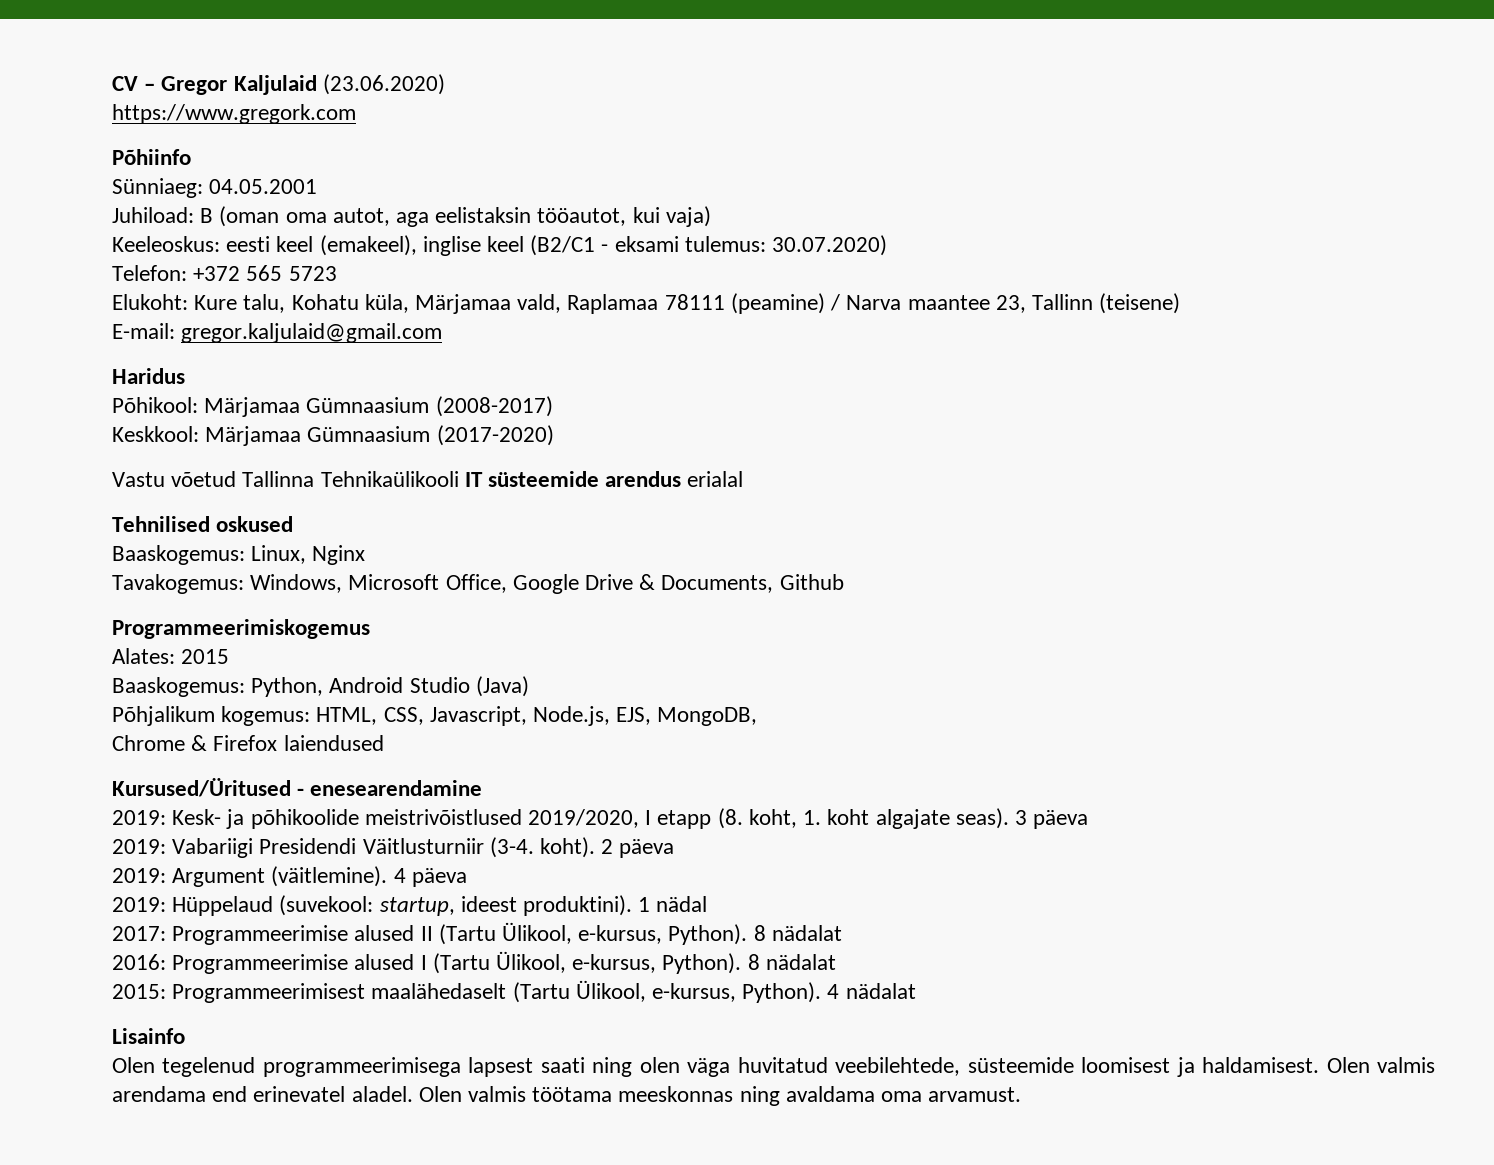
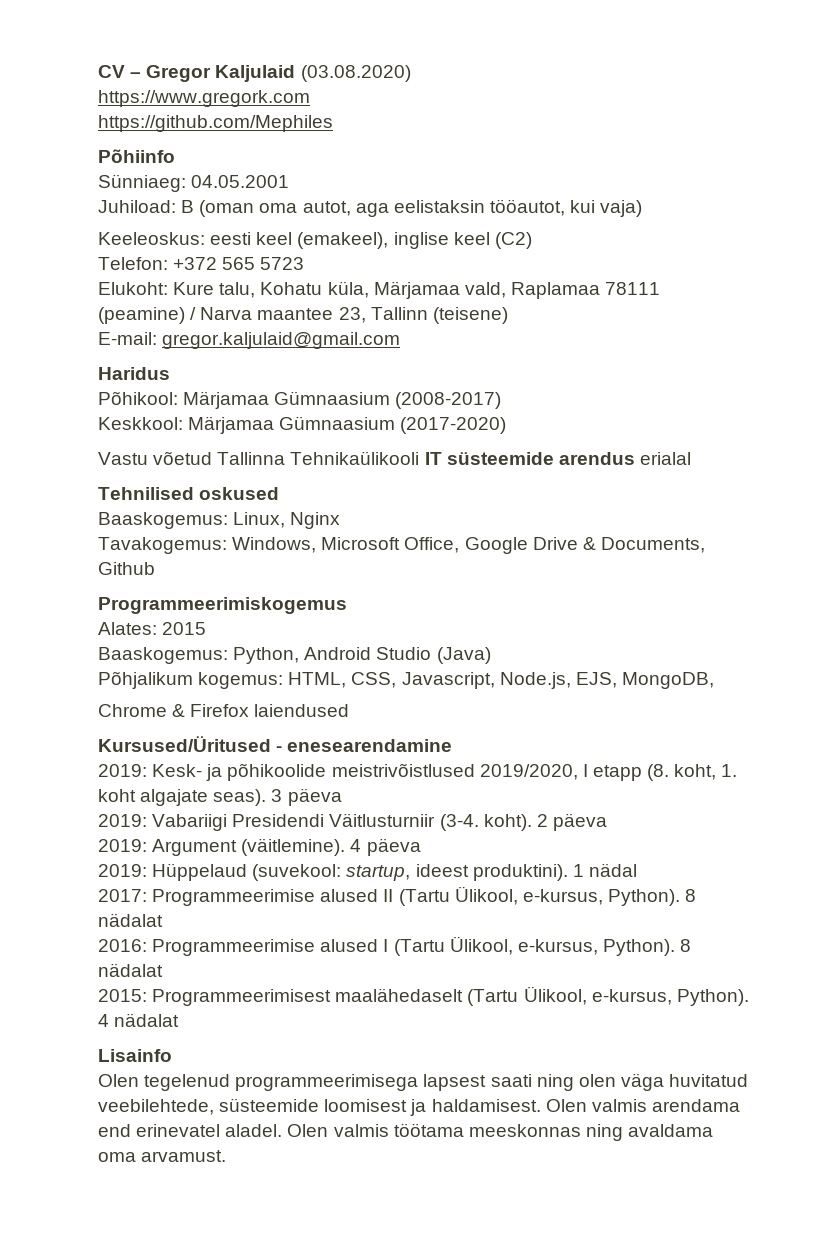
[322,74,445,95] (23.06.2020) -> [300,65,411,82] (03.08.2020)
(356, 114) none -> [98,115,333,132] // https://github.com/Mephiles
[530,235,888,256] (B2/C1 - eksami tulemus: 30.07.2020) -> [494,232,532,249] (C2)

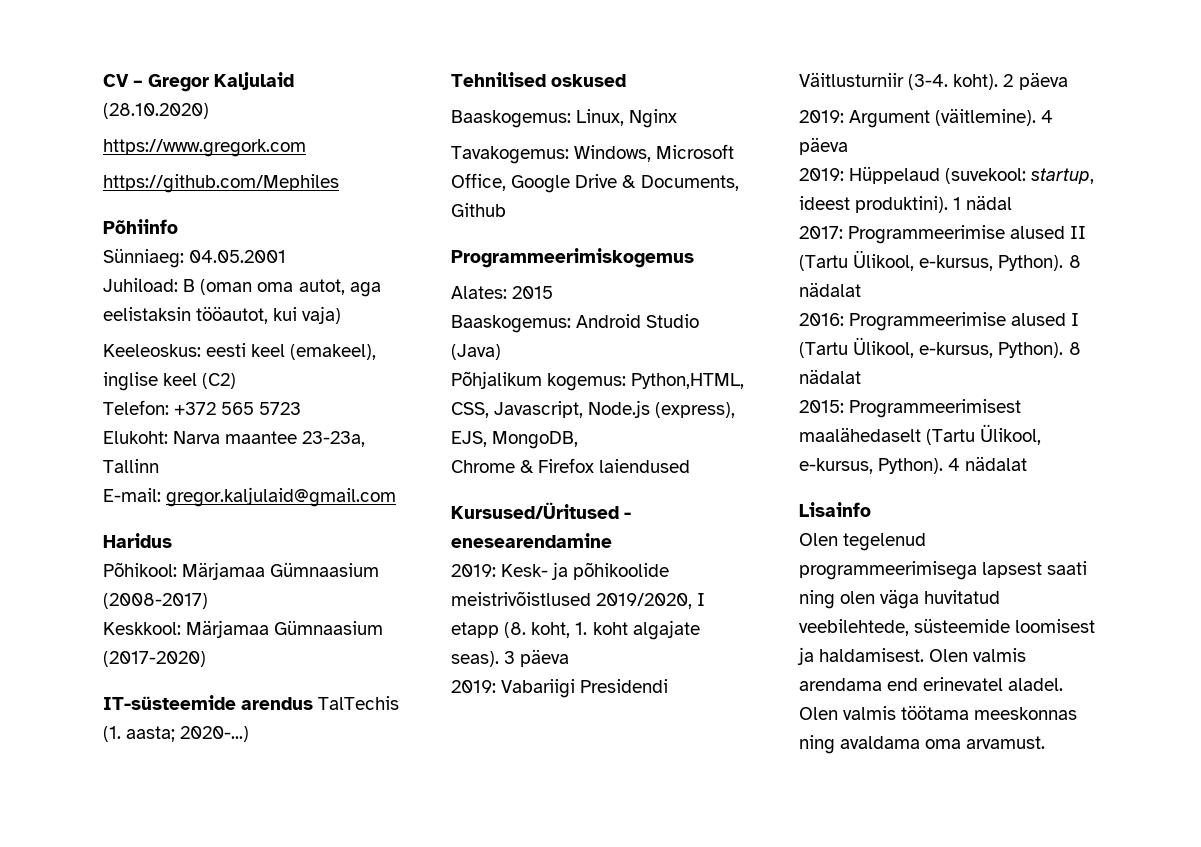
[300,65,411,82] (03.08.2020) -> [103,103,209,119] (28.10.2020)
[173,281,661,299] [98,307,197,324] Kure talu, Kohatu küla, Märjamaa vald, Raplamaa 78111 (peamine) / -> (168, 437) none
[338,307,366,323] 23, -> [302,431,366,447] 23-23a,
[432,307,508,324] (teisene) -> (159, 466) none
[98,451,691,465] Vastu võetud Tallinna Tehnikaülikooli IT süsteemide arendus erialal -> [103,695,400,710] [103,726,250,742] IT-süsteemide arendus TalTechis (1. aasta; 2020-...)
[233,647,300,664] Python, -> (571, 324) none
[288,672,347,688] HTML, -> [631,373,745,389] Python,HTML,
[499,672,571,689] Node.js, -> [588,400,736,418] Node.js (express),

